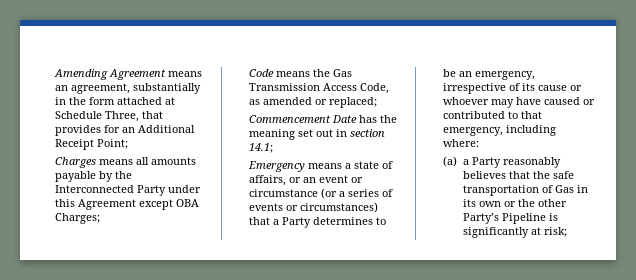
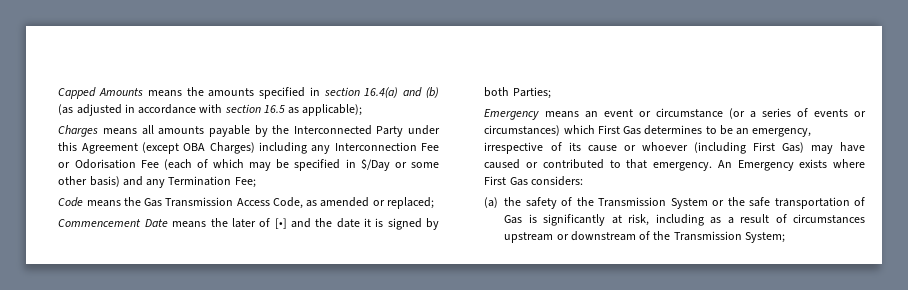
[54,69,203,80] [55,83,202,94] [55,97,176,105] [55,111,164,122] [55,125,196,136] [55,139,129,150] Amending Agreement means an agreement, substantially in the form attached at Schedule Three, that provides for an Additional Receipt Point; -> [58,87,440,99] [58,104,363,116] Capped Amounts means the amounts specified in section 16.4(a) and (b) (as adjusted in accordance with section 16.5 as applicable);
[139,199,200,210] [55,213,101,224] except OBA Charges; -> [142,142,439,154] [58,159,439,171] [58,176,256,188] (except OBA Charges) including any Interconnection Fee or Odorisation Fee (each of which may be specified in $/Day or some other basis) and any Termination Fee;
[359,115,398,123] [249,129,386,140] [249,143,274,153] [248,161,394,172] [249,175,302,186] has the meaning set out in section 14.1; // Emergency means a state of affairs, or -> [172,218,440,230] [484,87,551,99] [484,109,579,120] means the later of [•] and the date it is signed by both Parties; // Emergency means
[249,217,312,228] that a Party -> [563,125,642,135] which First Gas
(490, 101) none -> [693,142,804,154] (including First Gas)
[443,125,557,136] [443,139,480,147] [443,156,561,168] [462,171,530,179] emergency, including where: // (a) a Party reasonably believes that -> [653,159,865,171] [484,176,583,186] [484,197,725,209] emergency. An Emergency exists where First Gas considers: // (a) the safety of the Transmission System or
[576,185,588,193] [462,199,567,207] [462,213,558,224] [462,227,567,238] in its own or the other Party’s Pipeline is significantly at risk; -> [528,214,865,226] [504,231,785,243] is significantly at risk, including as a result of circumstances upstream or downstream of the Transmission System;

